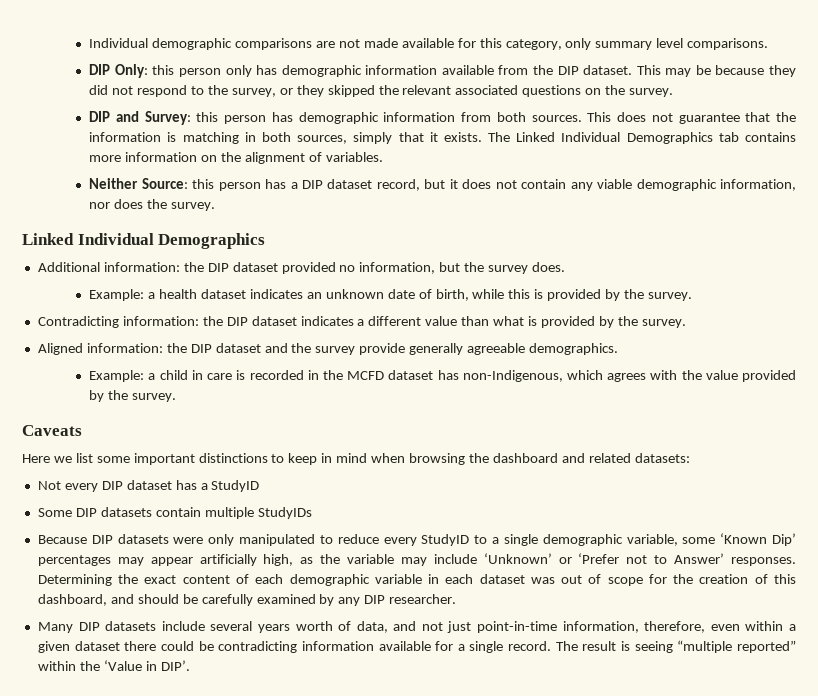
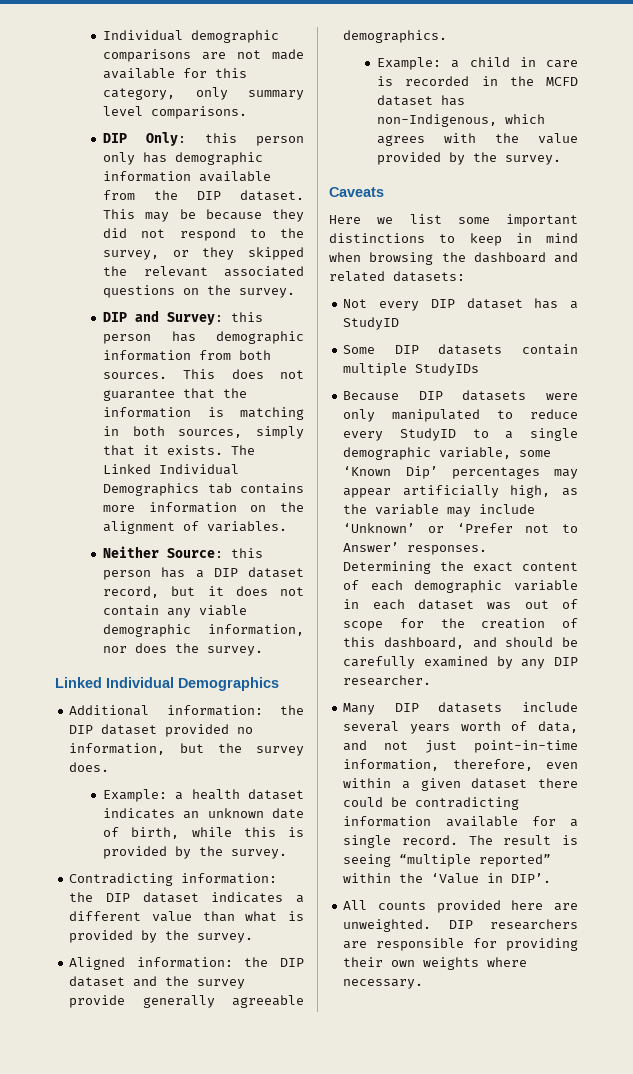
(190, 665) none -> [343,900,578,913] [343,919,578,932] [343,938,578,951] [343,957,528,970] [343,979,424,989] // All counts provided here are unweighted. DIP researchers are responsible for providing their own weights where necessary.

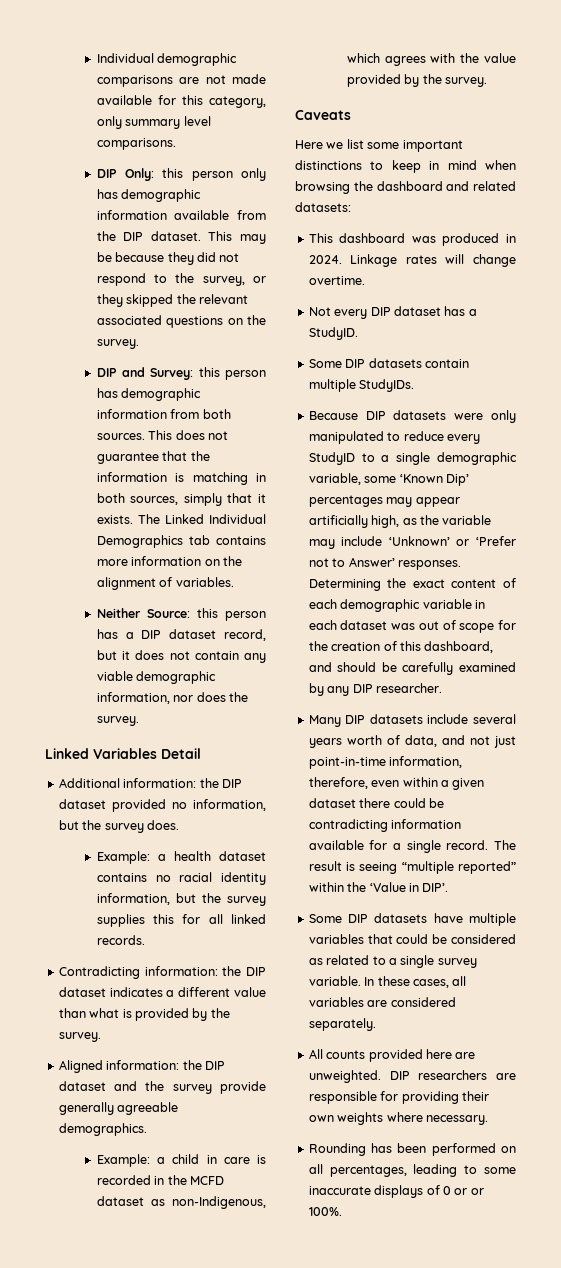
[106,677,279,691] Individual Demographics -> [93,748,201,759] Variables Detail
[103,808,304,819] [103,827,304,839] [103,846,288,859] indicates an unknown date of birth, while this is provided by the survey. -> [96,872,266,885] [96,893,266,906] [96,914,266,927] [96,935,145,945] contains no racial identity information, but the survey supplies this for all linked records.
[441,95,466,106] has -> [150,1199,165,1206] as
(465, 276) none -> [308,233,516,246] [308,254,516,267] [308,276,365,285] // This dashboard was produced in 2024. Linkage rates will change overtime.
[343,317,400,330] StudyID -> [308,327,358,340] StudyID.
[415,363,480,376] StudyIDs -> [359,379,415,392] StudyIDs.
(552, 878) none -> [308,913,516,926] [308,934,516,944] [308,955,477,968] [308,976,467,988] [308,997,456,1007] [308,1018,376,1031] // Some DIP datasets have multiple variables that could be considered as related to a single survey variable. In these cases, all variables are considered separately.
(424, 984) none -> [308,1143,516,1156] [308,1164,516,1177] [308,1185,484,1198] [308,1207,342,1216] // Rounding has been performed on all percentages, leading to some inaccurate displays of 0 or or 100%.

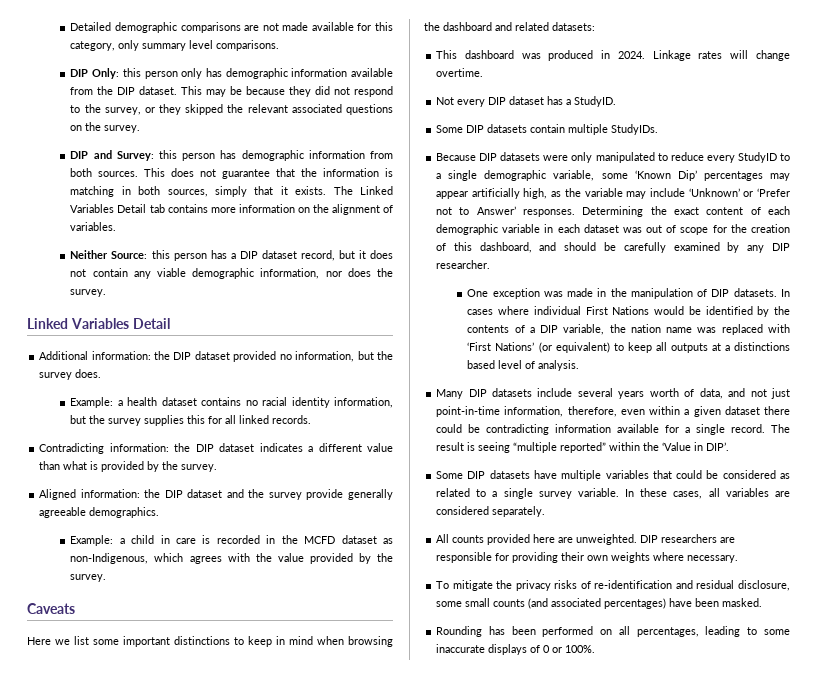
[96,53,154,63] Individual -> [70,22,112,31] Detailed
[209,514,266,524] [96,535,183,548] Individual Demographics -> [70,204,147,213] Variables Detail
(442, 688) none -> [467,288,790,299] [467,306,790,317] [467,324,790,335] [467,342,790,353] [467,360,580,371] // One exception was made in the manipulation of DIP datasets. In cases where individual First Nations would be identified by the contents of a DIP variable, the nation name was replaced with ‘First Nations’ (or equivalent) to keep all outputs at a distinctions based level of analysis.
(488, 1120) none -> [436,580,790,591] [436,598,763,609] // To mitigate the privacy risks of re-identification and residual disclosure, some small counts (and associated percentages) have been masked.
[470,1188,484,1195] or -> (563, 650) none

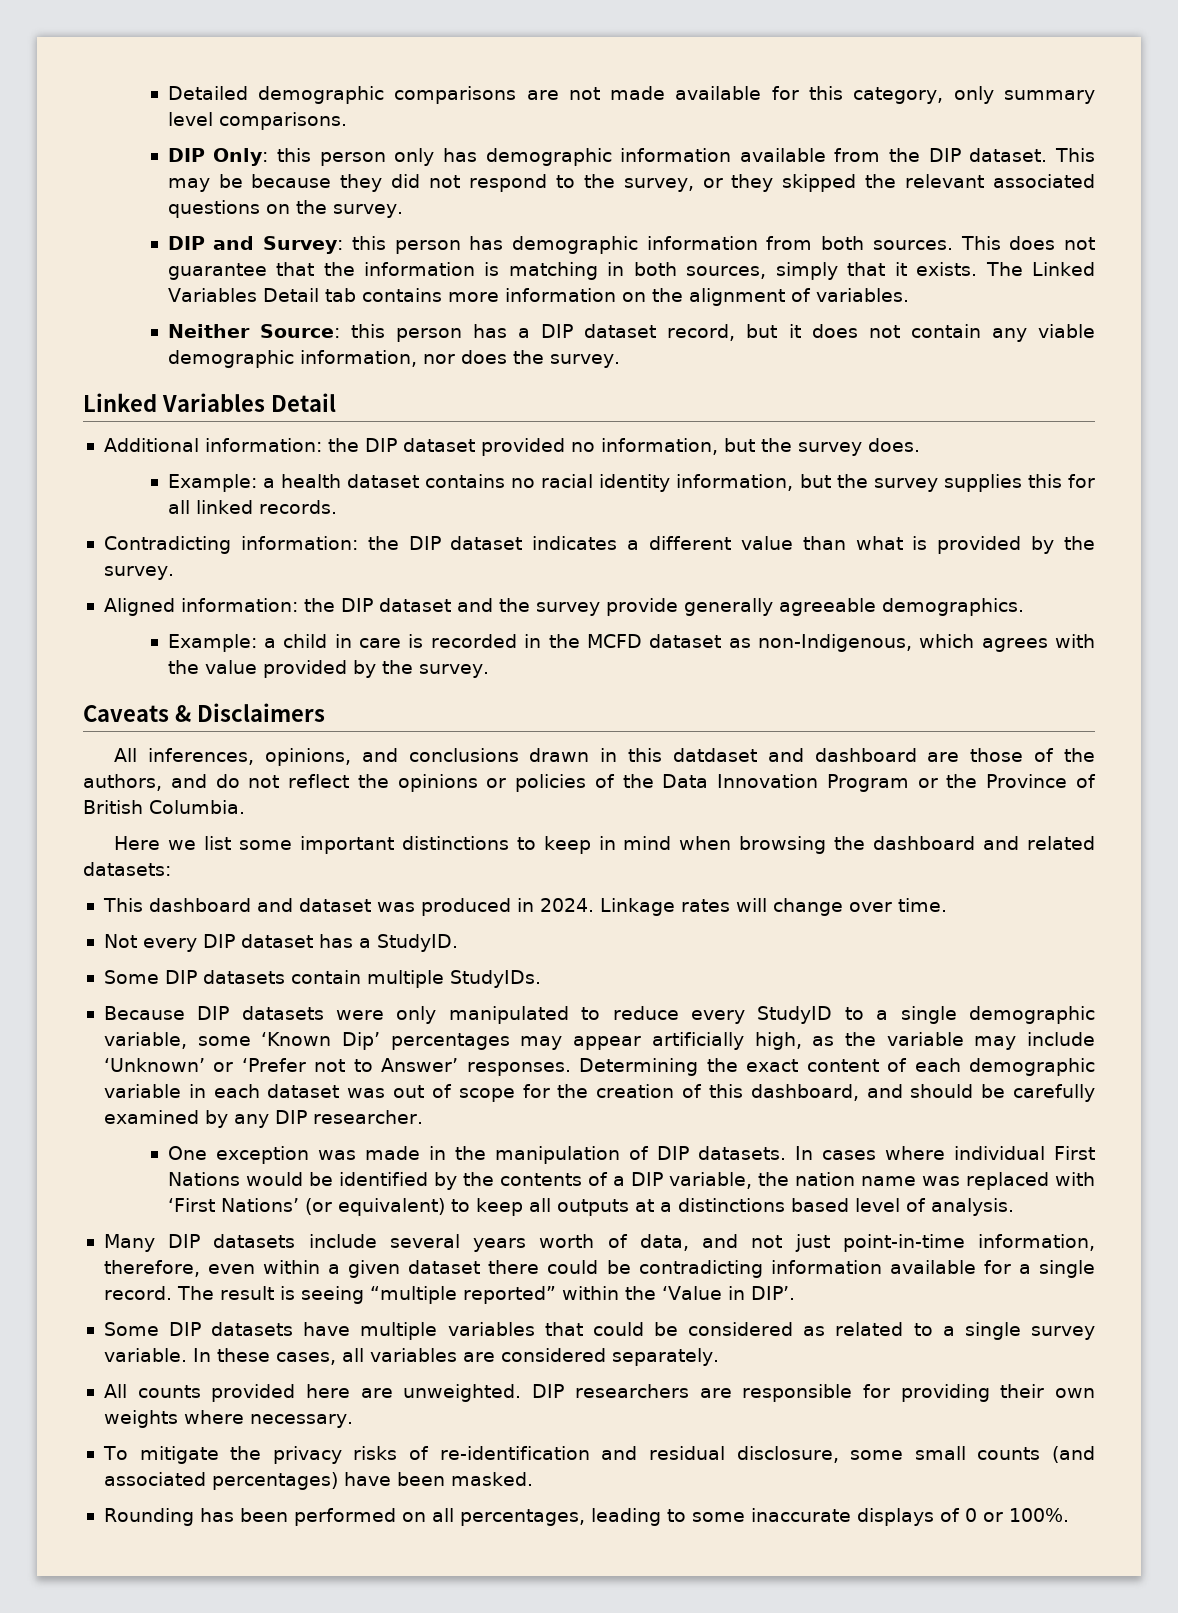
(75, 608) none -> [174,703,325,722] [114,748,1095,766] [83,774,1096,792] [83,800,245,814] & Disclaimers // All inferences, opinions, and conclusions drawn in this datdaset and dashboard are those of the authors, and do not reflect the opinions or policies of the Data Innovation Program or the Province of British Columbia.
(514, 54) none -> [256,898,371,912] and dataset
[436,68,484,77] overtime. -> [848,898,947,912] over time.

